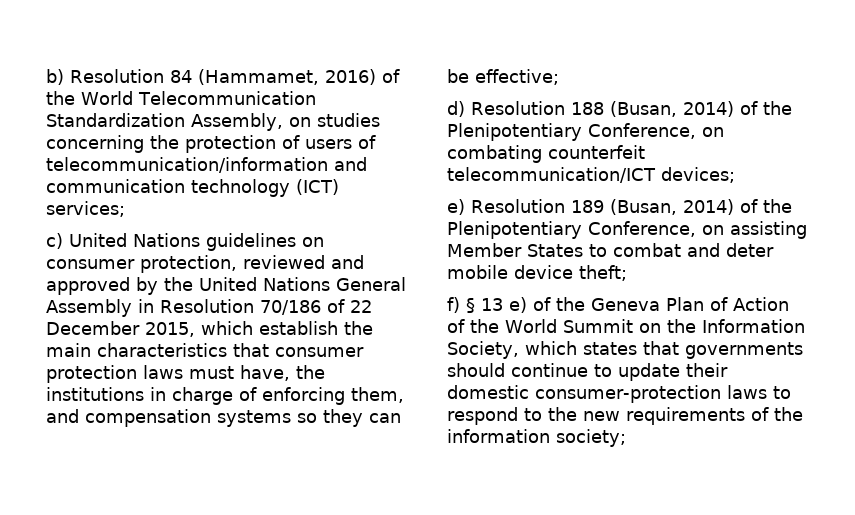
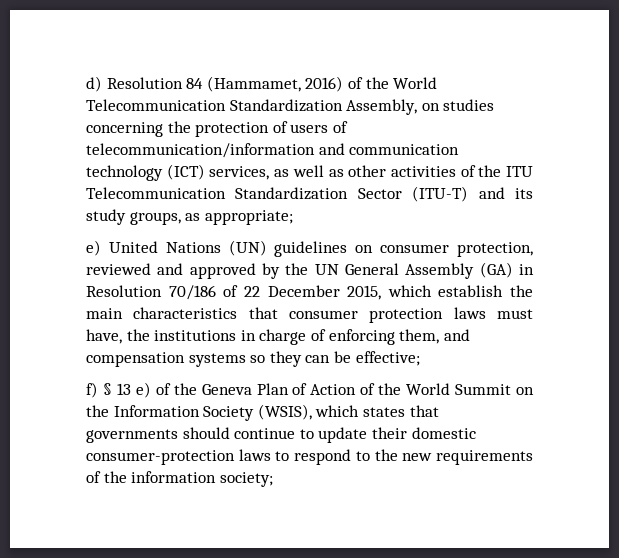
[46,69,64,85] b) -> [86,76,102,92] d)
[46,201,125,217] [46,233,200,249] services; // c) United Nations -> [209,165,533,180] [86,186,533,202] [86,209,293,225] [86,240,267,256] services, as well as other activities of the ITU Telecommunication Standardization Sector (ITU-T) and its study groups, as appropriate; // e) United Nations (UN)
[199,277,330,291] United Nations -> [314,264,339,275] UN
(132, 308) none -> [479,262,513,278] (GA)
[447,101,792,117] [447,123,724,141] [447,145,645,163] [447,167,735,183] [447,199,792,215] [447,221,807,239] [447,243,774,257] [447,265,627,281] // d) Resolution 188 (Busan, 2014) of the Plenipotentiary Conference, on combating counterfeit telecommunication/ICT devices; // e) Resolution 189 (Busan, 2014) of the Plenipotentiary Conference, on assisting Member States to combat and deter mobile device theft; -> (420, 358) none
[447,341,519,359] Society, -> [203,404,312,421] Society (WSIS),

